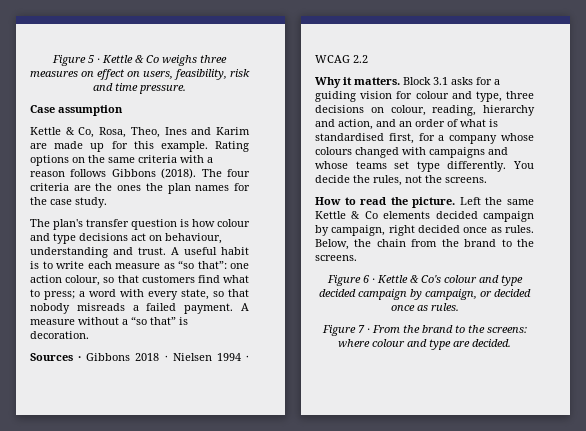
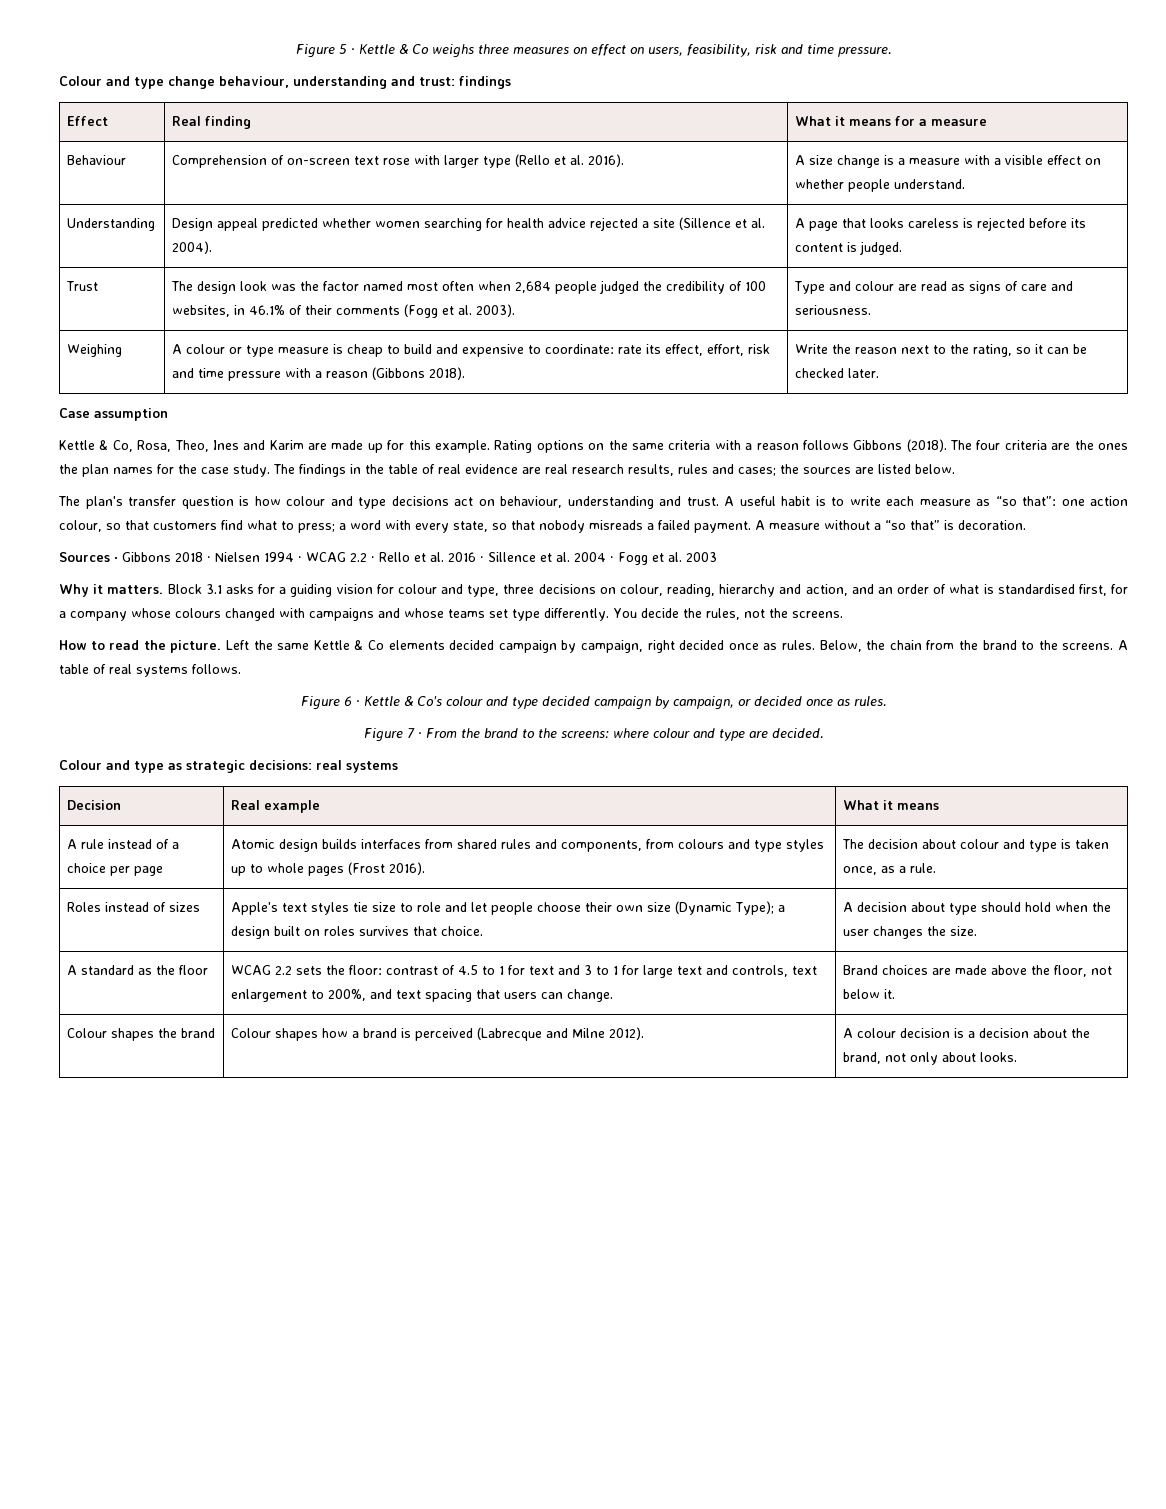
(186, 89) none -> [59,76,511,89] [67,116,109,126] [172,116,252,129] [795,116,988,126] [67,155,127,165] [172,154,625,168] [795,155,1102,168] [795,179,966,192] [67,218,156,231] [172,217,766,231] [172,241,213,254] [795,217,1087,231] [795,241,903,255] [66,281,99,291] [171,280,767,294] [172,304,516,318] [794,281,1074,294] [795,305,872,315] [67,344,123,357] [172,344,771,357] [172,367,466,381] [795,344,1088,357] [795,368,880,378] // Colour and type change behaviour, understanding and trust: findings // Effect | Real finding | What it means for a measure // Behaviour | Comprehension of on-screen text rose with larger type (Rello et al. 2016). | A size change is a measure with a visible effect on whether people understand. // Understanding | Design appeal predicted whether women searching for health advice rejected a site (Sillence et al. 2004). | A page that looks careless is rejected before its content is judged. // Trust | The design look was the factor named most often when 2,684 people judged the credibility of 100 websites, in 46.1% of their comments (Fogg et al. 2003). | Type and colour are read as signs of care and seriousness. // Weighing | A colour or type measure is cheap to build and expensive to coordinate: rate its effect, effort, risk and time pressure with a reason (Gibbons 2018). | Write the reason next to the rating, so it can be checked later.
(107, 202) none -> [273,464,955,477] The findings in the table of real evidence are real research results, rules and cases; the sources are listed below.
(368, 59) none -> [371,552,717,565] · Rello et al. 2016 · Sillence et al. 2004 · Fogg et al. 2003
(357, 258) none -> [1118,640,1129,650] [59,664,241,677] A table of real systems follows.
(511, 343) none -> [59,760,398,773] [67,800,122,810] [231,800,321,813] [843,800,940,810] [67,839,180,849] [67,863,164,876] [231,839,825,852] [231,862,426,876] [842,839,1110,852] [843,863,937,875] [67,902,201,912] [231,901,786,915] [231,926,484,939] [843,902,1112,915] [843,926,978,939] [67,965,209,975] [231,965,818,978] [231,989,614,1002] [843,965,1113,977] [843,989,896,999] [67,1028,216,1041] [231,1027,645,1041] [843,1028,1091,1038] [843,1052,1018,1065] // Colour and type as strategic decisions: real systems // Decision | Real example | What it means // A rule instead of a choice per page | Atomic design builds interfaces from shared rules and components, from colours and type styles up to whole pages (Frost 2016). | The decision about colour and type is taken once, as a rule. // Roles instead of sizes | Apple's text styles tie size to role and let people choose their own size (Dynamic Type); a design built on roles survives that choice. | A decision about type should hold when the user changes the size. // A standard as the floor | WCAG 2.2 sets the floor: contrast of 4.5 to 1 for text and 3 to 1 for large text and controls, text enlargement to 200%, and text spacing that users can change. | Brand choices are made above the floor, not below it. // Colour shapes the brand | Colour shapes how a brand is perceived (Labrecque and Milne 2012). | A colour decision is a decision about the brand, not only about looks.

